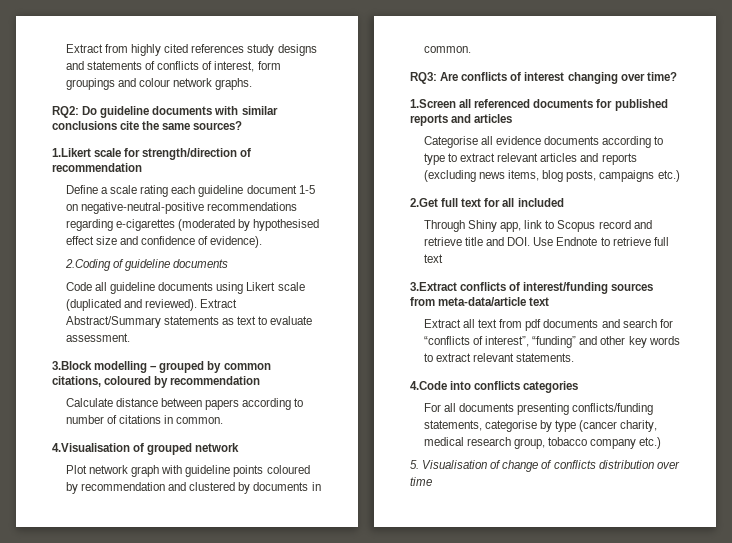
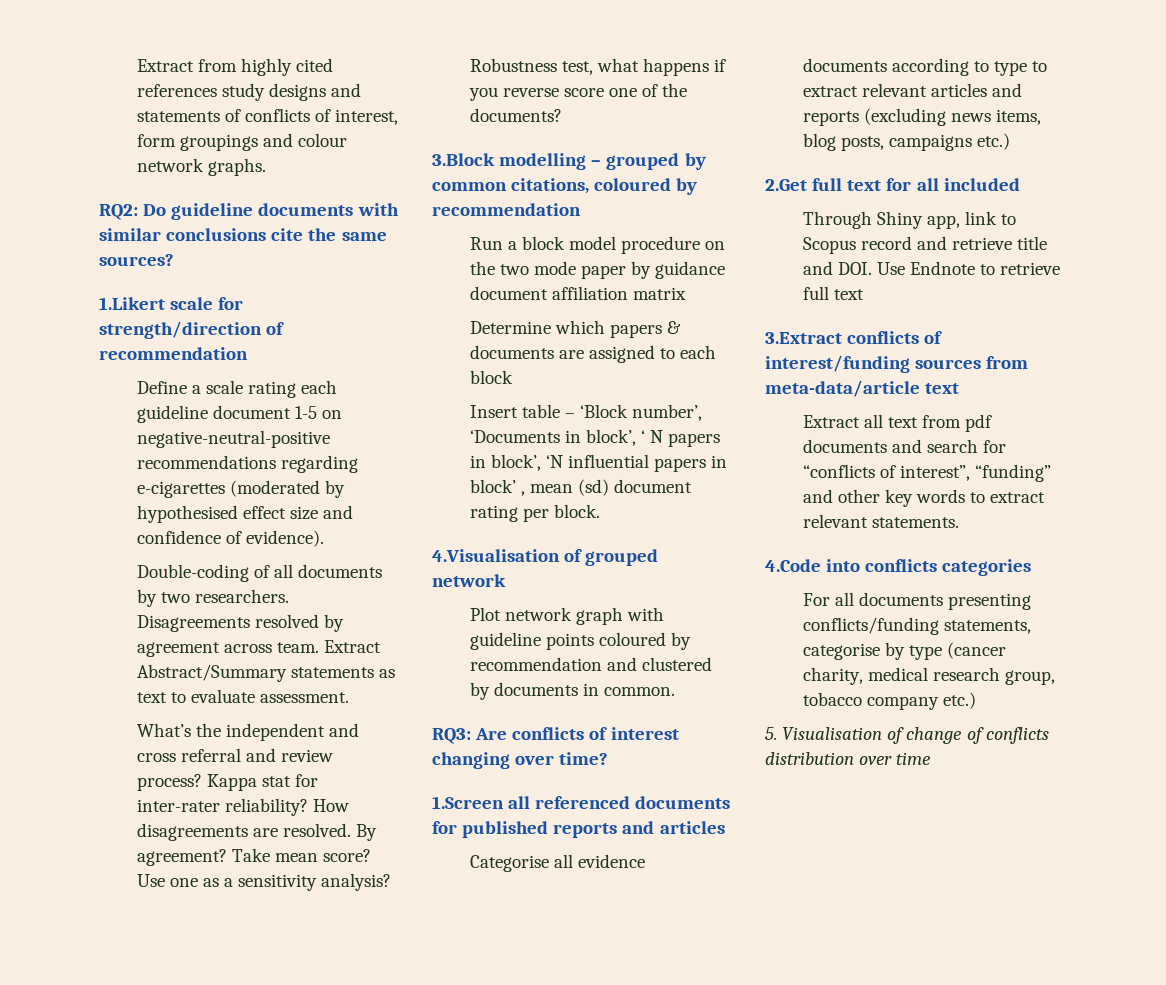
[64,259,229,271] [65,282,305,294] [65,299,198,311] 2.Coding of guideline documents // Code all guideline documents using Likert scale (duplicated and reviewed). -> [136,564,383,582] [136,589,290,607] [136,614,345,632] [136,642,320,657] Double-coding of all documents by two researchers. Disagreements resolved by agreement across team.
(130, 337) none -> [136,723,360,741] [136,748,334,762] [136,774,319,791] [136,798,350,816] [136,823,378,841] [136,848,372,866] [136,873,392,891] [469,58,727,76] [468,83,688,101] [469,108,562,122] // What’s the independent and cross referral and review process? Kappa stat for inter-rater reliability? How disagreements are resolved. By agreement? Take mean score? Use one as a sensitivity analysis? Robustness test, what happens if you reverse score one of the documents?
[65,398,304,410] [65,415,224,424] Calculate distance between papers according to number of citations in common. -> [469,236,726,254] [469,261,726,279] [469,286,687,300] [469,320,682,338] [469,345,717,363] [469,370,513,384] [469,404,703,421] [469,429,721,447] [469,454,728,472] [469,479,693,496] [469,504,601,522] Run a block model procedure on the two mode paper by guidance document affiliation matrix // Determine which papers & documents are assigned to each block // Insert table – ‘Block number’, ‘Documents in block’, ‘ N papers in block’, ‘N influential papers in block’ , mean (sd) document rating per block.

